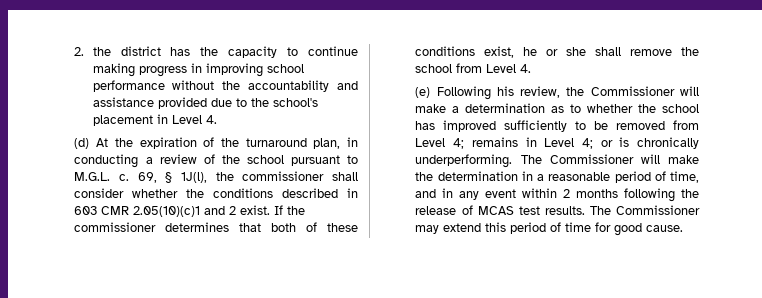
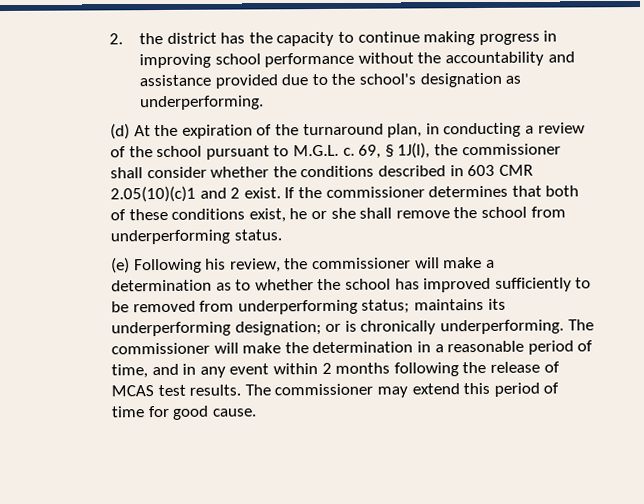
[92,114,217,126] placement in Level 4. -> [419,72,522,88] [140,95,265,111] designation as underperforming.
[486,64,532,73] Level 4. -> [110,229,282,245] underperforming status.
[590,86,675,96] Commissioner -> [312,257,412,270] commissioner
[415,137,593,149] Level 4; remains in Level 4; -> [237,298,506,315] [111,321,322,337] underperforming status; maintains its underperforming designation;
[549,154,634,164] Commissioner -> [111,342,211,355] commissioner
[616,205,700,215] Commissioner -> [274,383,374,396] commissioner

